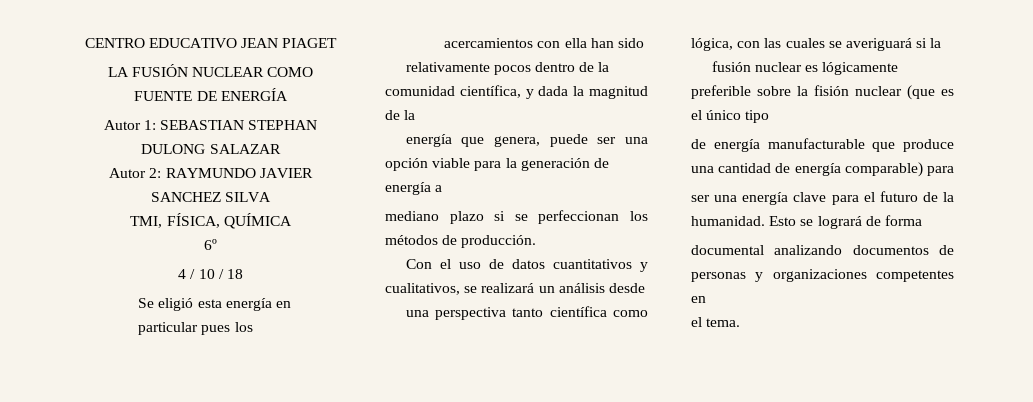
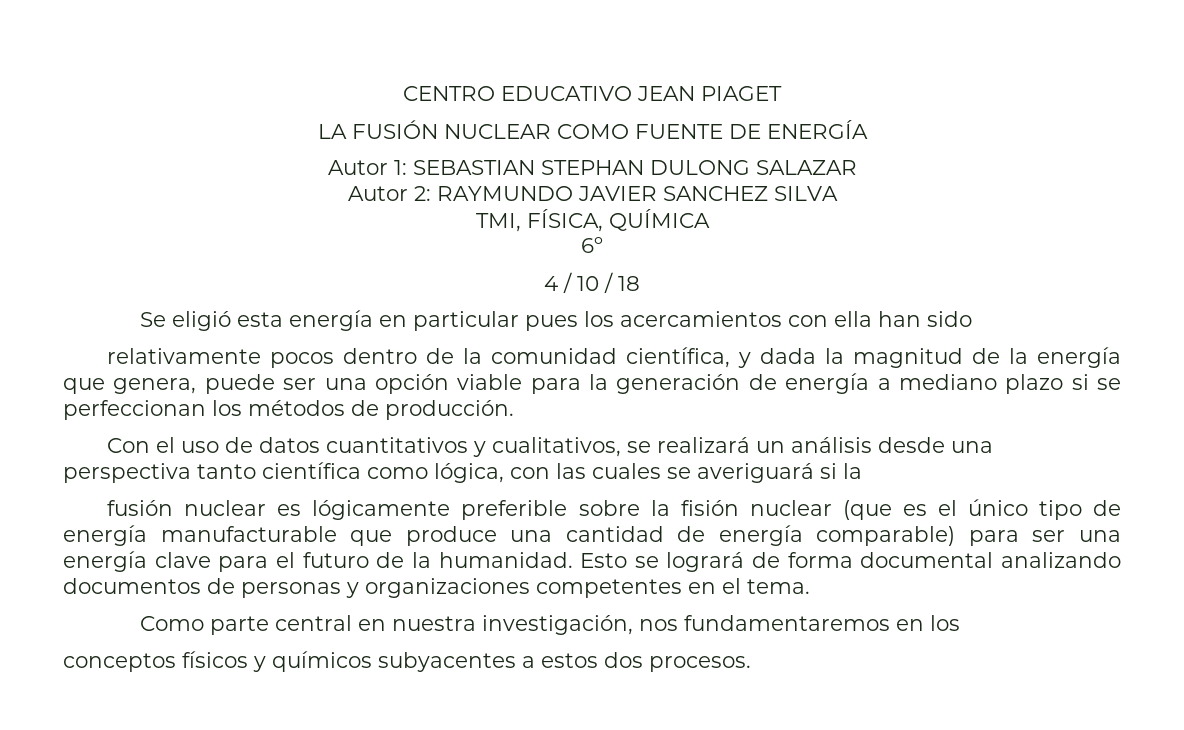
(416, 115) // -> (1029, 356) none
(443, 188) // -> (891, 384) none
(645, 288) // -> (946, 445) none
(770, 116) // -> (1082, 510) none
(954, 171) // -> (1019, 538) none
(922, 220) // -> (853, 560) none
(706, 299) // -> (716, 588) none
(741, 322) none -> [139,615,960,635] [63,651,751,672] // Como parte central en nuestra investigación, nos fundamentaremos en los // conceptos físicos y químicos subyacentes a estos dos procesos.

